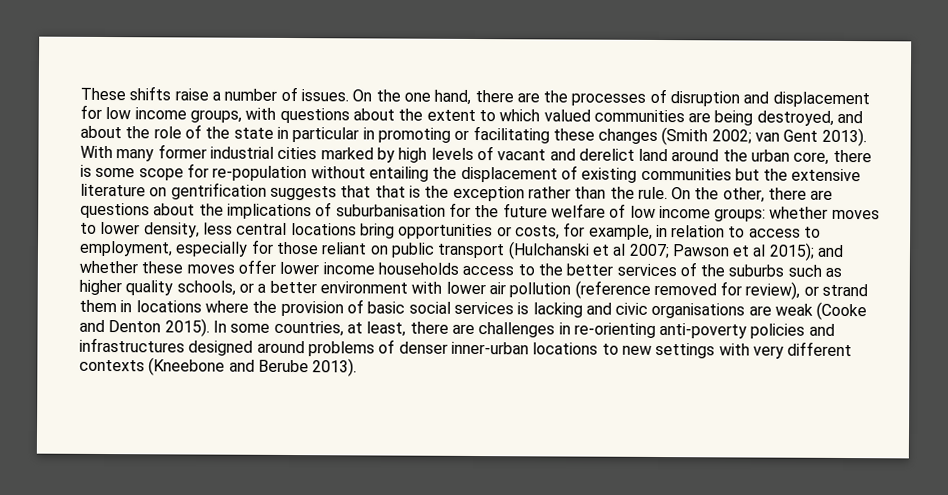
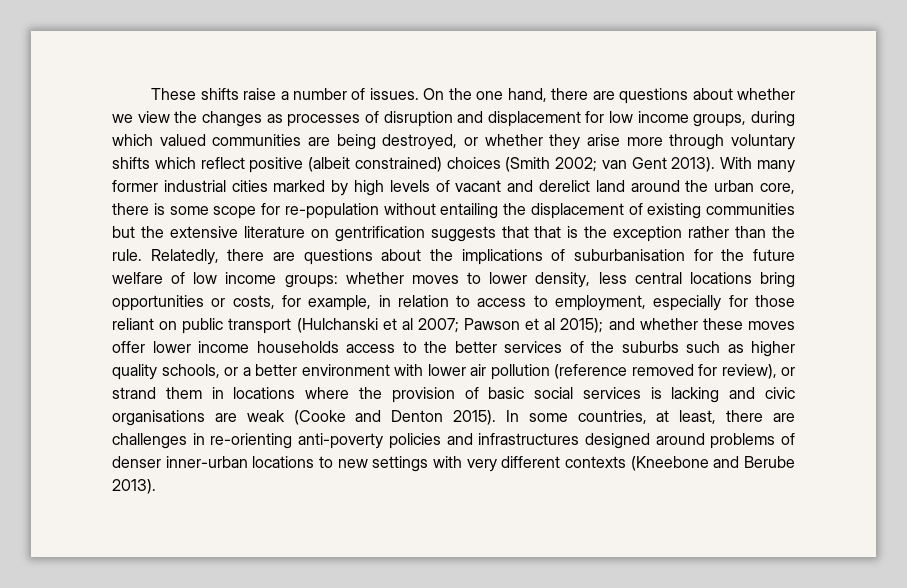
[543,90,569,103] the -> [619,88,795,104] [112,111,283,127] questions about whether we view the changes as
[245,107,496,124] with questions about the extent to -> [751,111,795,127] during
[837,110,864,124] [80,124,659,144] and about the role of the state in particular in promoting or facilitating these changes -> [464,134,795,150] [112,157,501,173] or whether they arise more through voluntary shifts which reflect positive (albeit constrained) choices
[671,187,765,203] On the other, -> [150,249,219,265] Relatedly,

